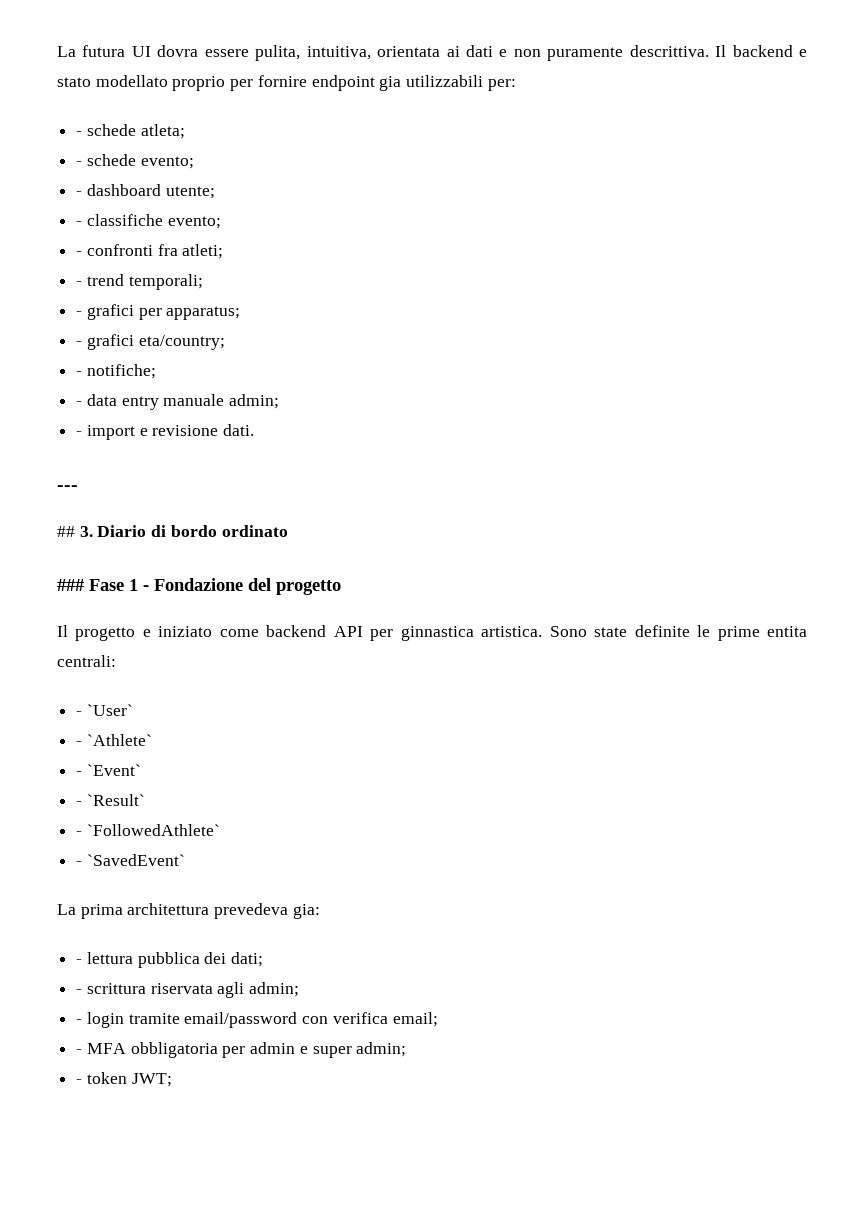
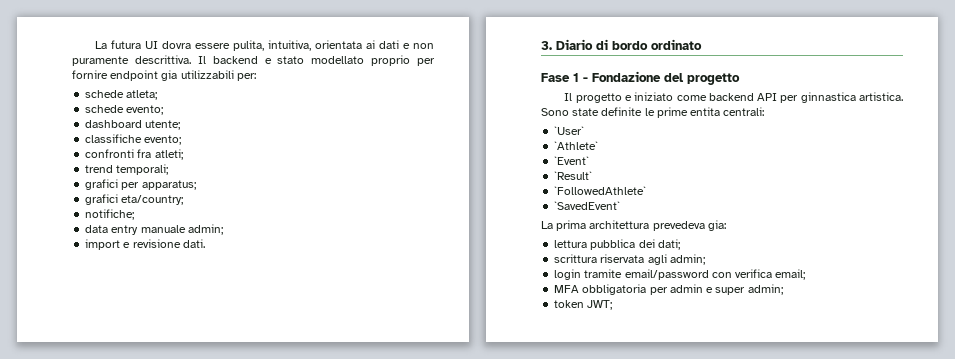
[76,131,83,136] - -> (256, 77) none
[76,161,83,166] - -> (158, 95) none
[76,191,83,196] - -> (164, 110) none
[76,221,83,226] - -> (181, 125) none
[76,251,83,256] - -> (182, 140) none
[76,281,83,286] - -> (183, 154) none
[76,311,83,316] - -> (169, 169) none
[76,341,83,346] - -> (196, 185) none
[76,371,83,376] - -> (184, 200) none
[76,401,83,406] - -> (135, 214) none
[76,431,83,436] - -> (223, 229) none
[57,485,78,491] [57,526,75,537] --- // ## -> (205, 243) none
[57,579,84,591] ### -> (702, 44) none
[76,711,83,716] - -> (765, 111) none
[76,741,83,746] - -> (585, 130) none
[76,771,83,776] - -> (599, 145) none
[76,801,83,806] - -> (590, 160) none
[76,831,83,836] - -> (593, 175) none
[76,861,83,866] - -> (647, 190) none
[76,959,83,964] - -> (726, 225) none
[76,989,83,994] - -> (680, 244) none
[76,1019,83,1024] - -> (705, 259) none
[76,1049,83,1054] - -> (806, 274) none
[76,1079,83,1084] - -> (783, 289) none

